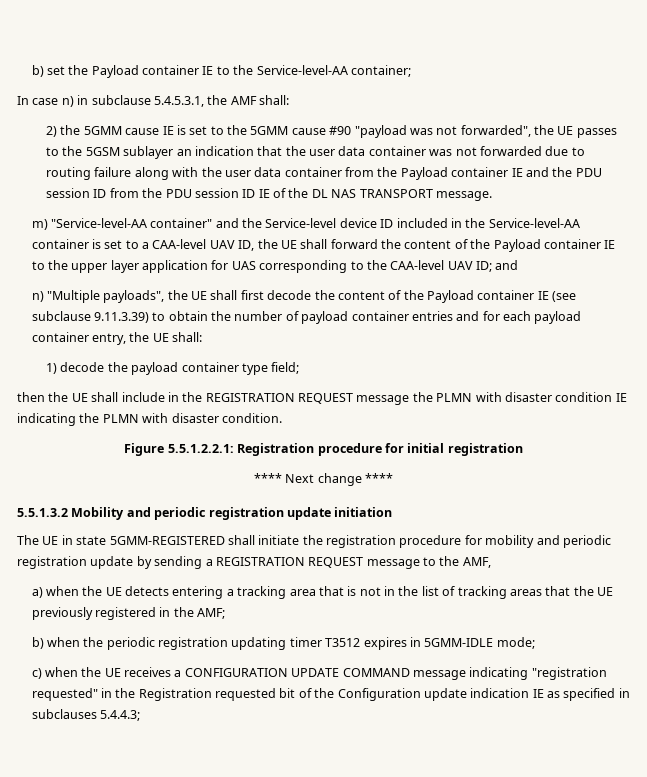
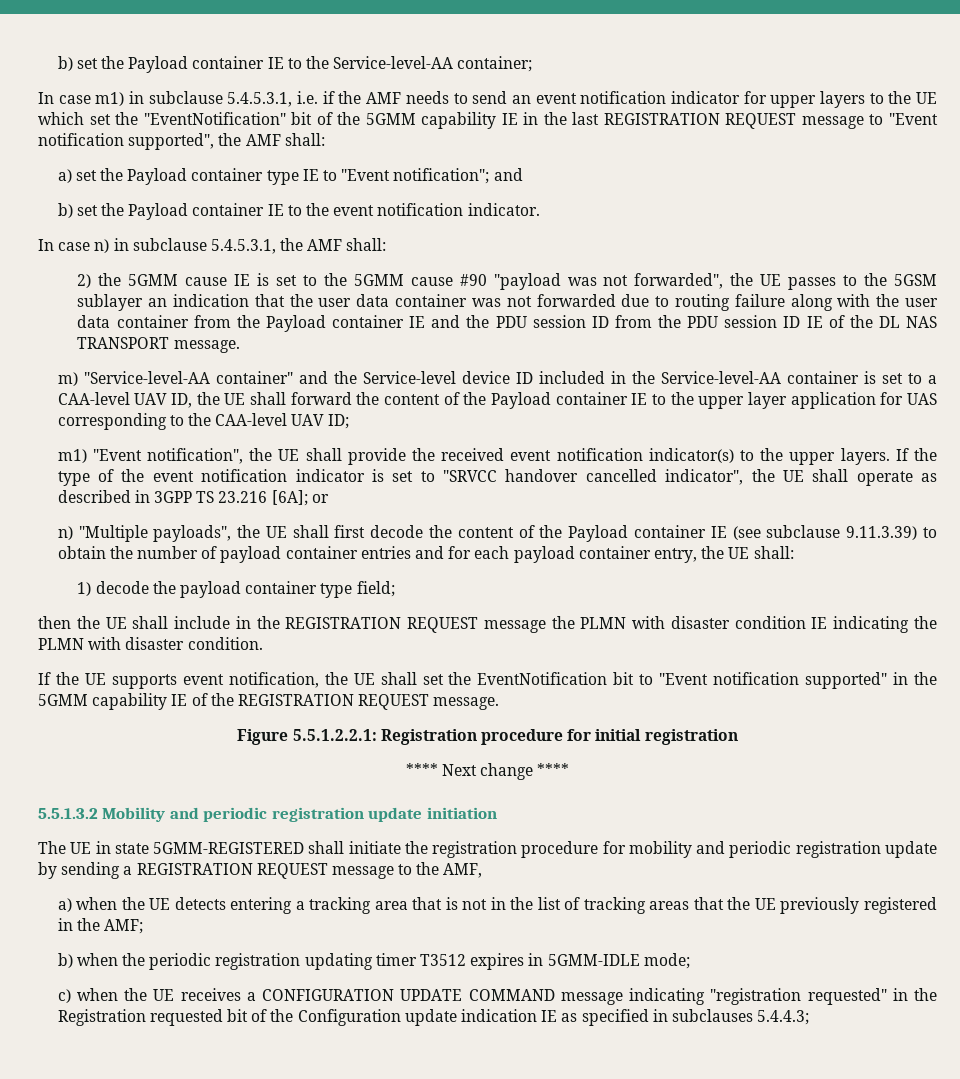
(411, 71) none -> [38,91,937,108] [38,112,938,129] [38,133,325,150] [57,168,523,185] [57,203,540,220] // In case m1) in subclause 5.4.5.3.1, i.e. if the AMF needs to send an event notification indicator for upper layers to the UE which set the "EventNotification" bit of the 5GMM capability IE in the last REGISTRATION REQUEST message to "Event notification supported", the AMF shall: // a) set the Payload container type IE to "Event notification"; and // b) set the Payload container IE to the event notification indicator.
[495,260,519,270] and -> [57,448,937,465] [57,469,937,486] [57,490,329,506] // m1) "Event notification", the UE shall provide the received event notification indicator(s) to the upper layers. If the type of the event notification indicator is set to "SRVCC handover cancelled indicator", the UE shall operate as described in 3GPP TS 23.216 [6A]; or
(282, 418) none -> [38,672,938,689] [38,693,500,710] // If the UE supports event notification, the UE shall set the EventNotification bit to "Event notification supported" in the 5GMM capability IE of the REGISTRATION REQUEST message.

